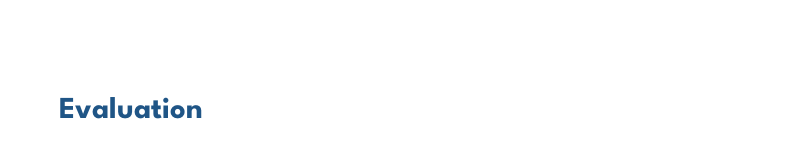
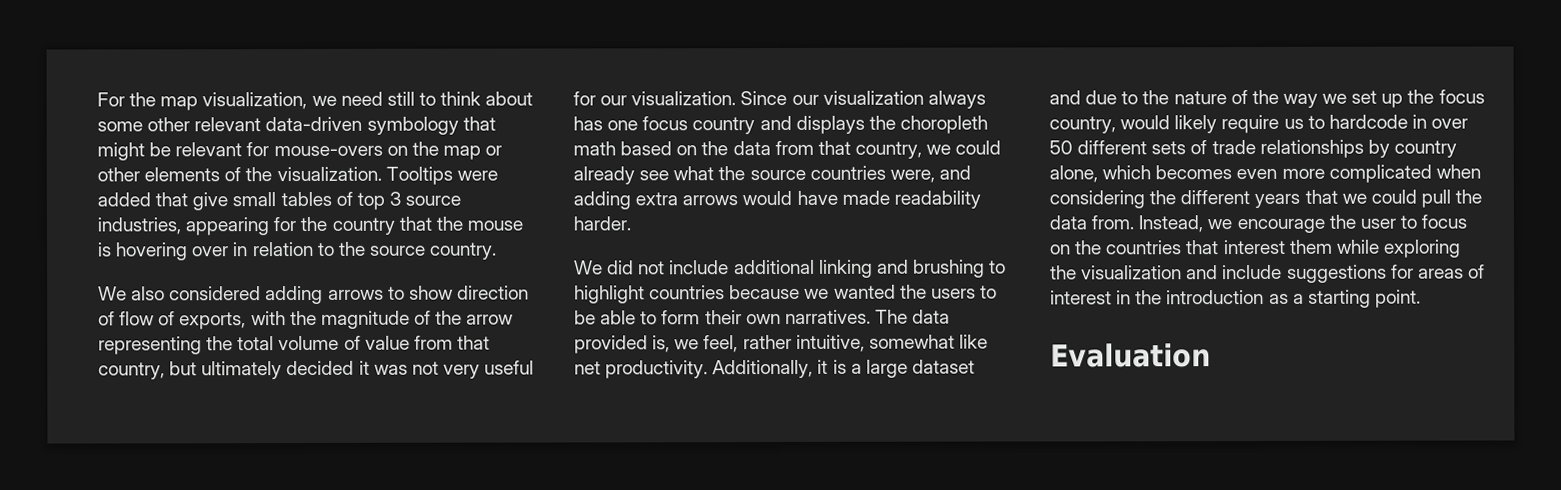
(59, 108) none -> [97,91,534,111] [97,116,496,135] [97,141,503,161] [97,166,498,185] [97,191,462,211] [97,216,523,236] [97,241,498,261] [98,285,529,305] [98,310,514,330] [98,335,490,355] [98,360,535,380] [573,90,986,109] [573,115,988,135] [573,140,1002,159] [573,165,971,185] [573,190,981,210] [573,216,631,231] [574,259,1007,278] [574,284,997,304] [574,309,951,325] [574,334,988,354] [574,359,975,379] [1049,89,1485,108] [1049,114,1469,134] [1049,139,1457,158] [1049,164,1481,183] [1049,189,1483,209] [1049,214,1468,234] [1049,239,1461,258] [1050,264,1485,283] [1050,289,1421,308] For the map visualization, we need still to think about some other relevant data-driven symbology that might be relevant for mouse-overs on the map or other elements of the visualization. Tooltips were added that give small tables of top 3 source industries, appearing for the country that the mouse is hovering over in relation to the source country. // We also considered adding arrows to show direction of flow of exports, with the magnitude of the arrow representing the total volume of value from that country, but ultimately decided it was not very useful for our visualization. Since our visualization always has one focus country and displays the choropleth math based on the data from that country, we could already see what the source countries were, and adding extra arrows would have made readability harder. // We did not include additional linking and brushing to highlight countries because we wanted the users to be able to form their own narratives. The data provided is, we feel, rather intuitive, somewhat like net productivity. Additionally, it is a large dataset and due to the nature of the way we set up the focus country, would likely require us to hardcode in over 50 different sets of trade relationships by country alone, which becomes even more complicated when considering the different years that we could pull the data from. Instead, we encourage the user to focus on the countries that interest them while exploring the visualization and include suggestions for areas of interest in the introduction as a starting point. //

